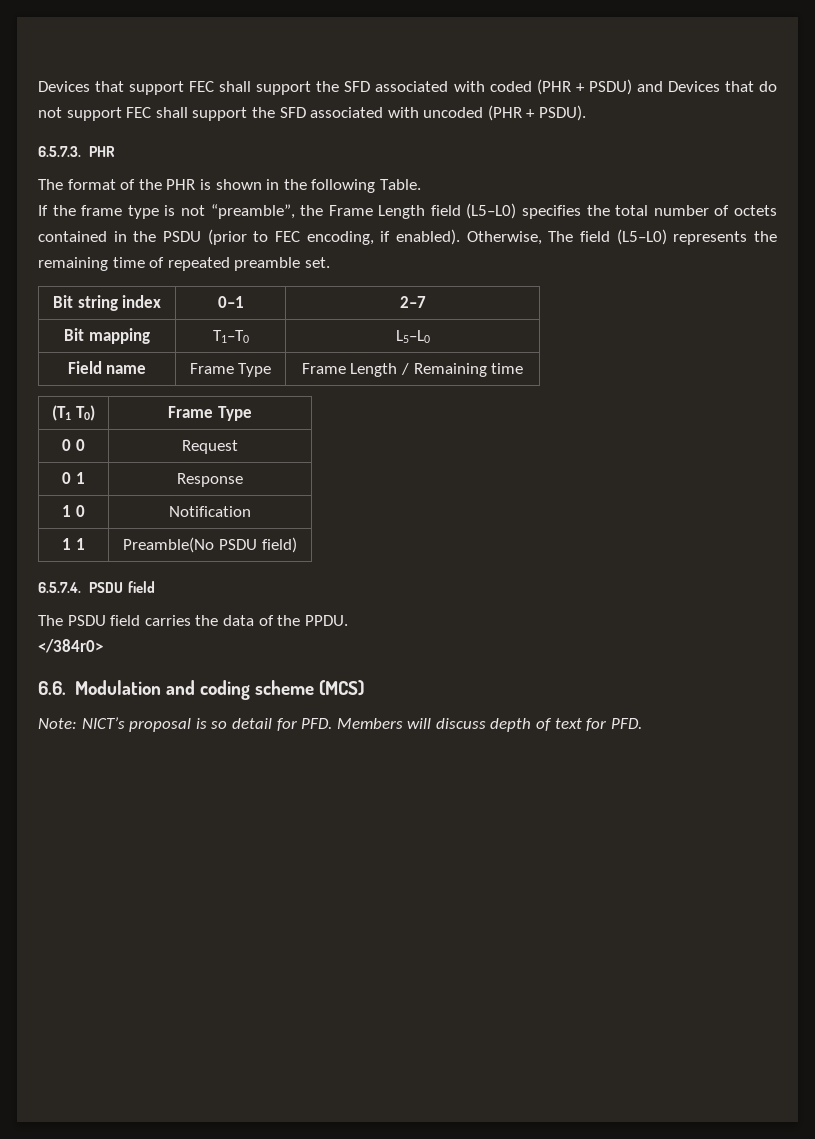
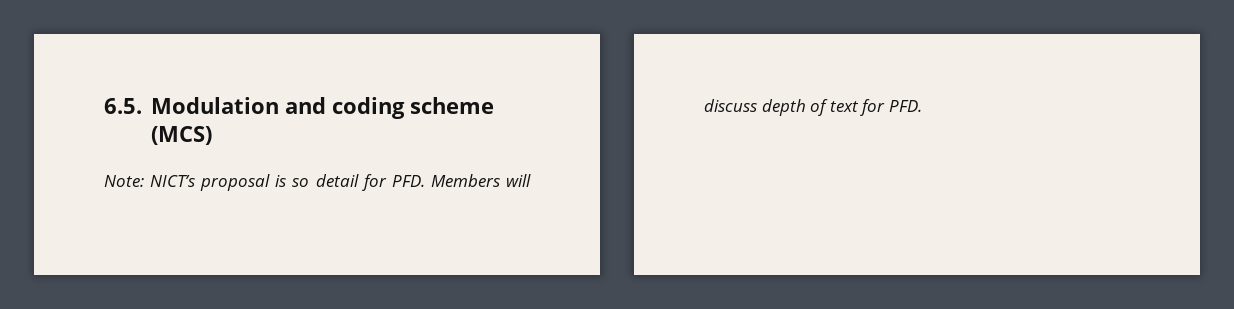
[38,79,777,95] [38,105,587,121] [38,146,116,157] [38,179,421,193] [38,203,777,219] [38,229,777,245] [38,257,330,271] [52,295,162,311] [217,296,244,308] [399,296,426,308] [64,328,150,344] [212,330,249,343] [395,330,430,343] [67,361,147,374] [189,363,272,377] [301,363,524,377] [52,405,95,421] [168,406,252,421] [62,439,85,451] [182,440,238,454] [62,472,85,484] [177,473,243,487] [62,505,85,517] [169,506,251,517] [62,538,85,550] [123,537,297,553] [38,581,155,593] [38,615,348,626] [38,639,103,653] [38,681,66,695] Devices that support FEC shall support the SFD associated with coded (PHR + PSDU) and Devices that do not support FEC shall support the SFD associated with uncoded (PHR + PSDU). // 6.5.7.3. PHR // The format of the PHR is shown in the following Table. // If the frame type is not “preamble”, the Frame Length field (L5–L0) specifies the total number of octets contained in the PSDU (prior to FEC encoding, if enabled). Otherwise, The field (L5–L0) represents the remaining time of repeated preamble set. // Bit string index | 0–1 | 2–7 // Bit mapping | T1–T0 | L5–L0 // Field name | Frame Type | Frame Length / Remaining time // (T1 T0) | Frame Type // 0 0 | Request // 0 1 | Response // 1 0 | Notification // 1 1 | Preamble(No PSDU field) // 6.5.7.4. PSDU field // The PSDU field carries the data of the PPDU. // </384r0> // 6.6. -> [104,98,142,114] 6.5.

